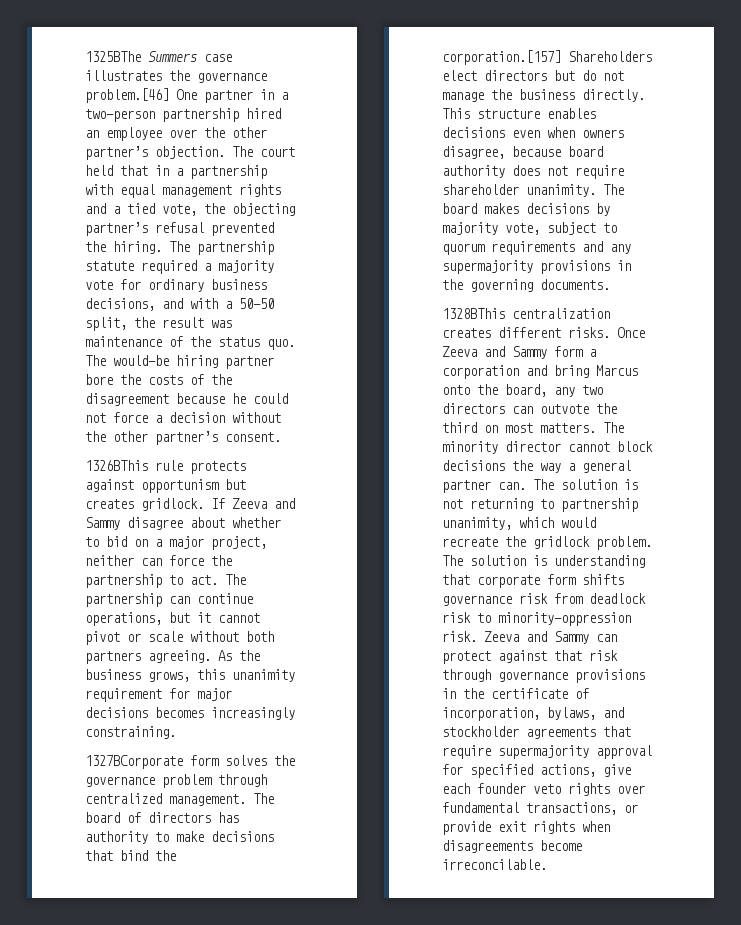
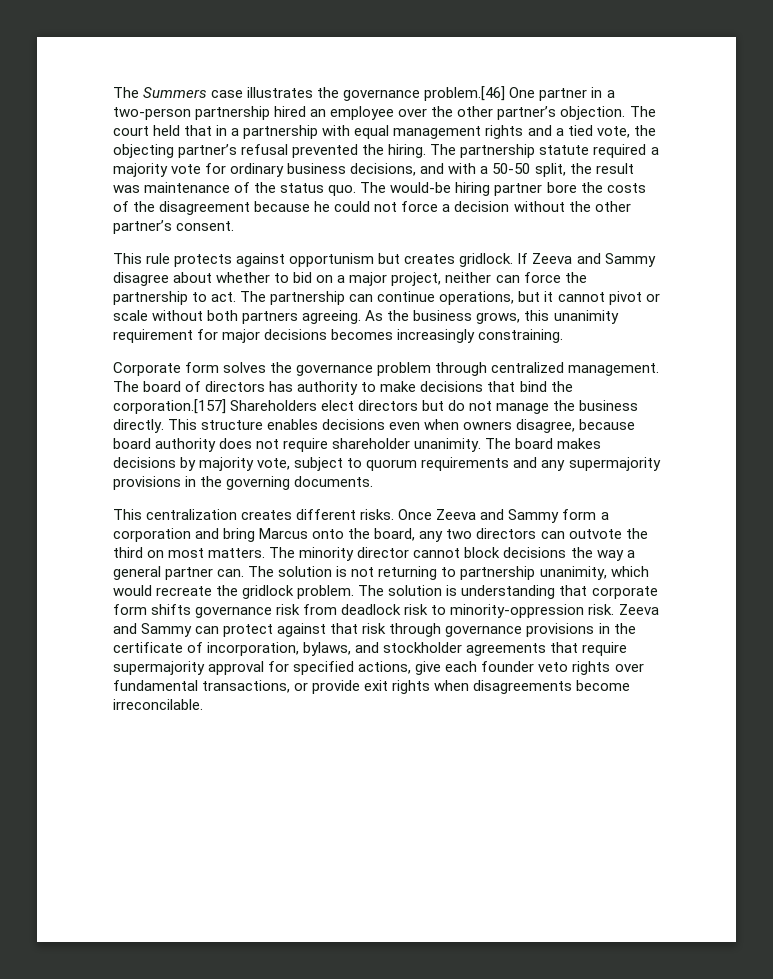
[85,51,141,62] 1325BThe -> [113,87,139,98] The
[85,460,148,471] 1326BThis -> [113,253,142,264] This
[85,755,183,769] 1327BCorporate -> [113,362,181,376] Corporate
[442,308,505,319] 1328BThis -> [113,509,142,520] This

